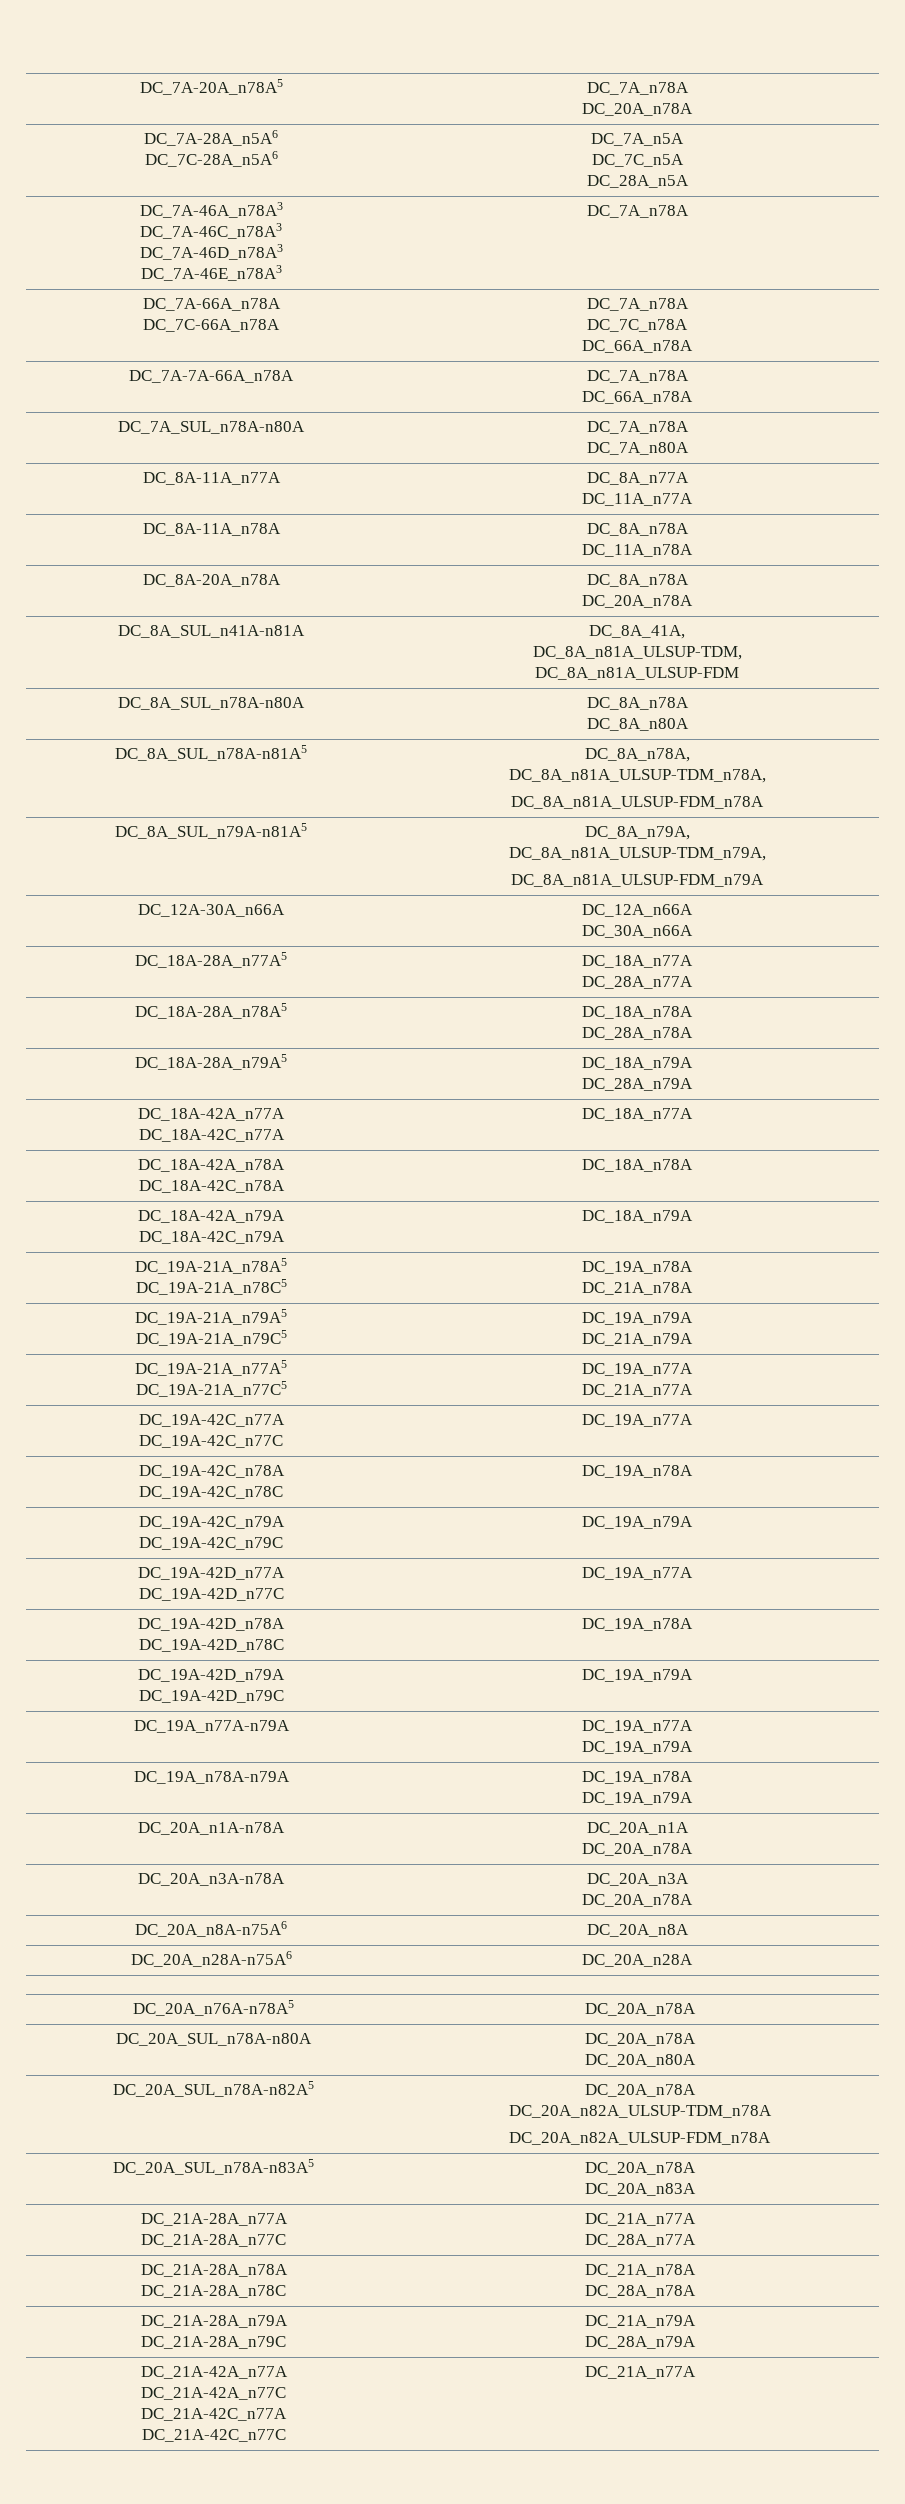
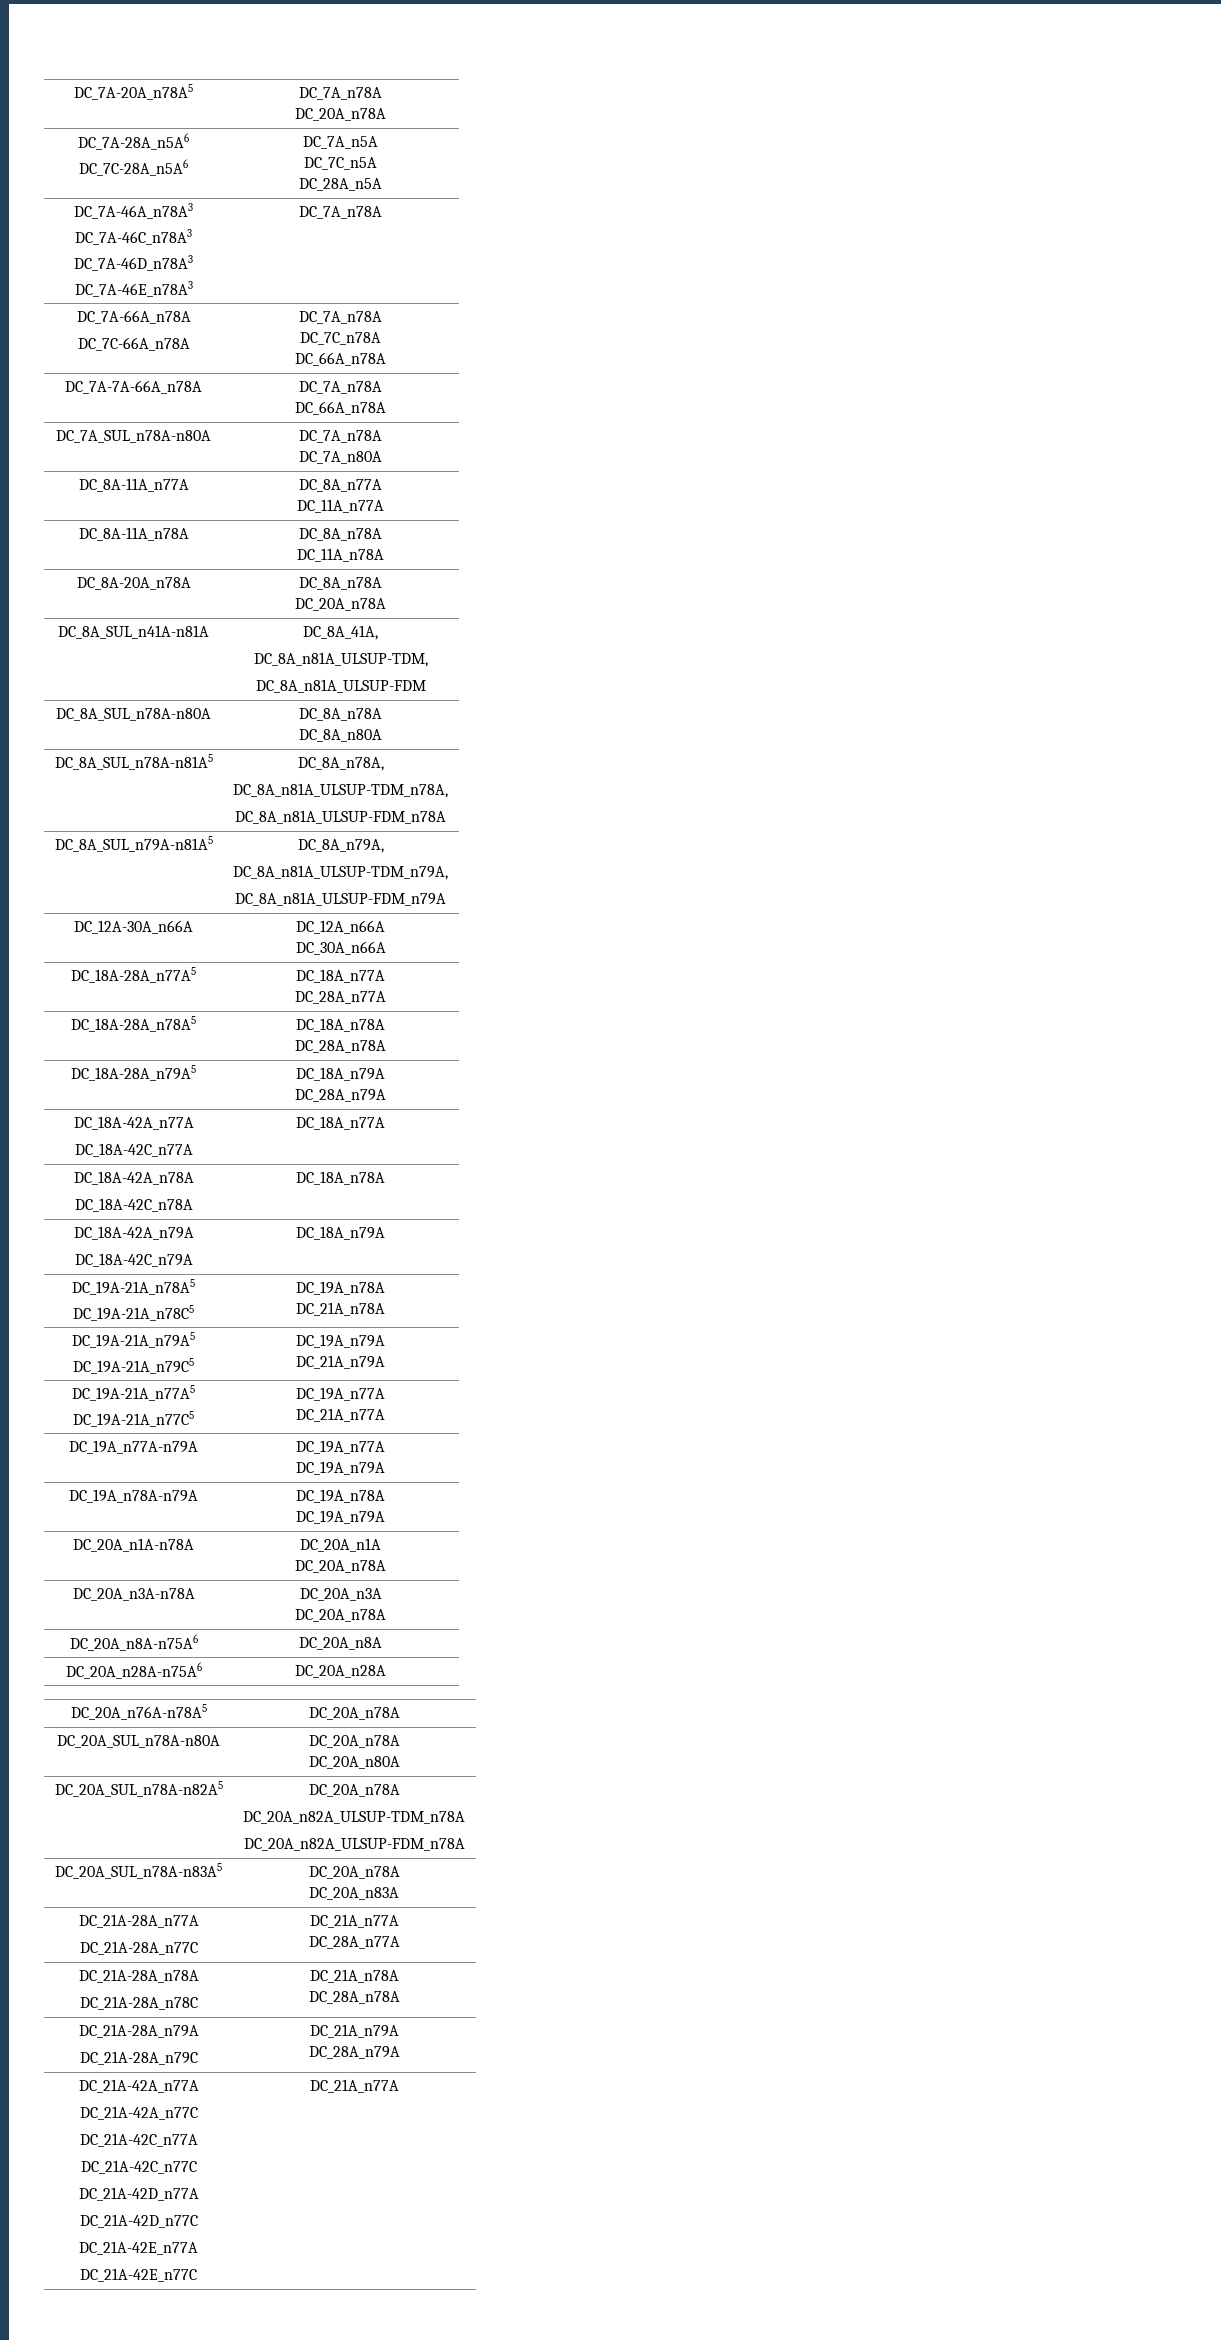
[138,1414,285,1427] [139,1435,283,1448] [582,1414,693,1427] [138,1465,285,1478] [139,1486,283,1499] [582,1465,693,1478] [138,1516,285,1529] [139,1537,283,1550] [582,1516,693,1529] [138,1567,285,1580] [138,1588,284,1601] [582,1567,693,1580] [138,1618,285,1631] [138,1639,284,1652] [582,1618,693,1631] [138,1669,285,1682] [138,1690,284,1703] [582,1669,693,1682] // DC_19A-42C_n77A // DC_19A-42C_n77C | DC_19A_n77A // DC_19A-42C_n78A // DC_19A-42C_n78C | DC_19A_n78A // DC_19A-42C_n79A // DC_19A-42C_n79C | DC_19A_n79A // DC_19A-42D_n77A // DC_19A-42D_n77C | DC_19A_n77A // DC_19A-42D_n78A // DC_19A-42D_n78C | DC_19A_n78A // DC_19A-42D_n79A // DC_19A-42D_n79C | DC_19A_n79A -> (385, 1415) none
(286, 2435) none -> [78,2187,199,2201] [79,2214,198,2228] [79,2241,198,2255] [80,2268,197,2282] // DC_21A-42D_n77A // DC_21A-42D_n77C // DC_21A-42E_n77A // DC_21A-42E_n77C

